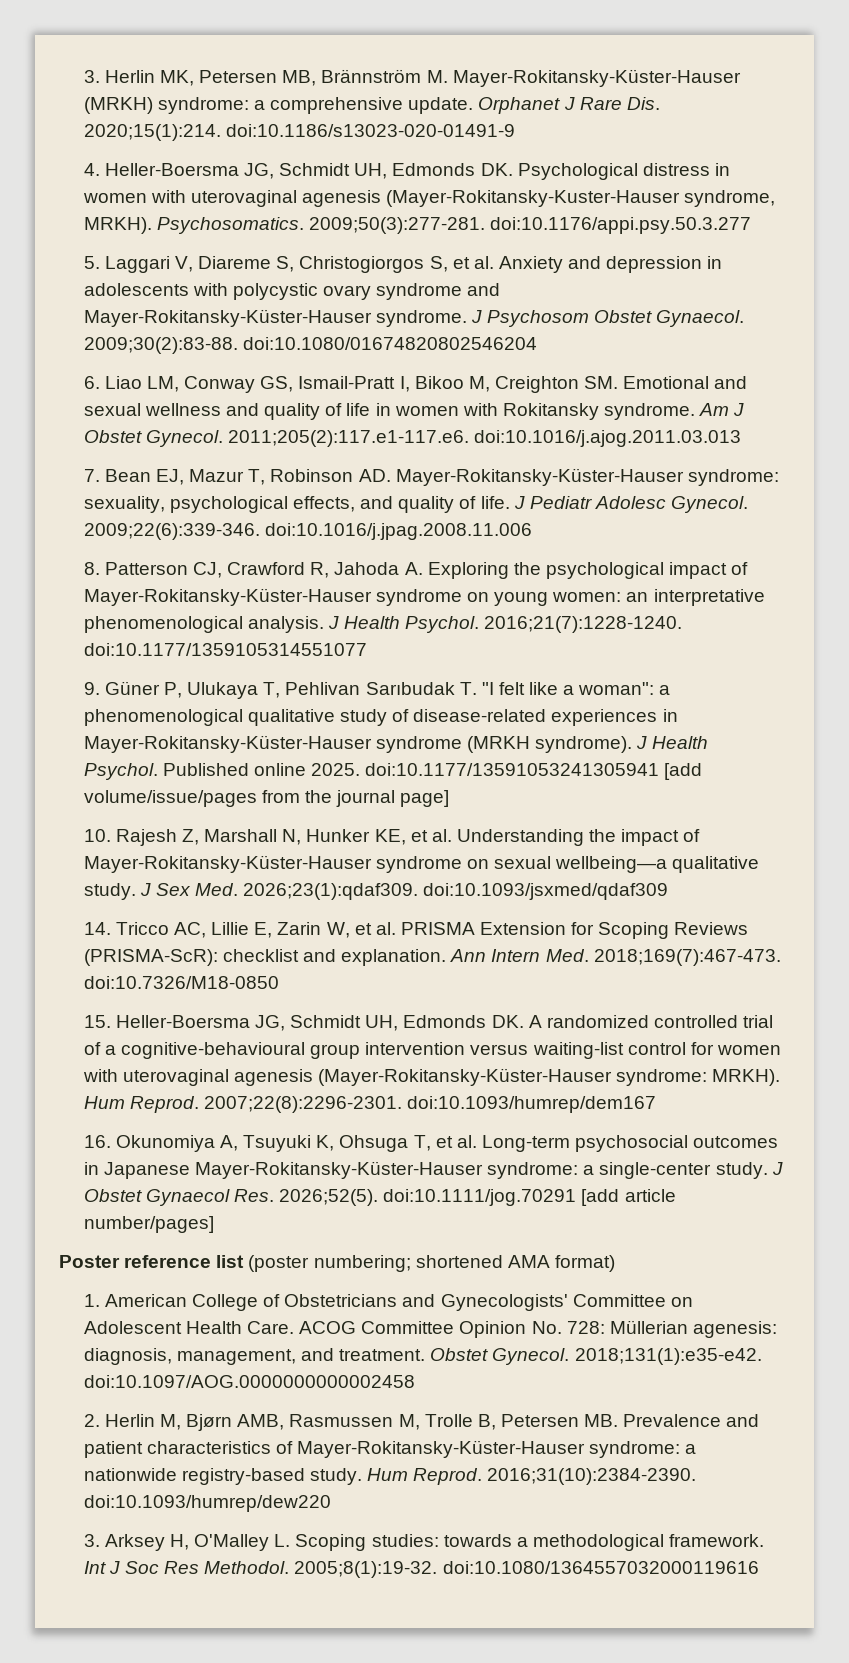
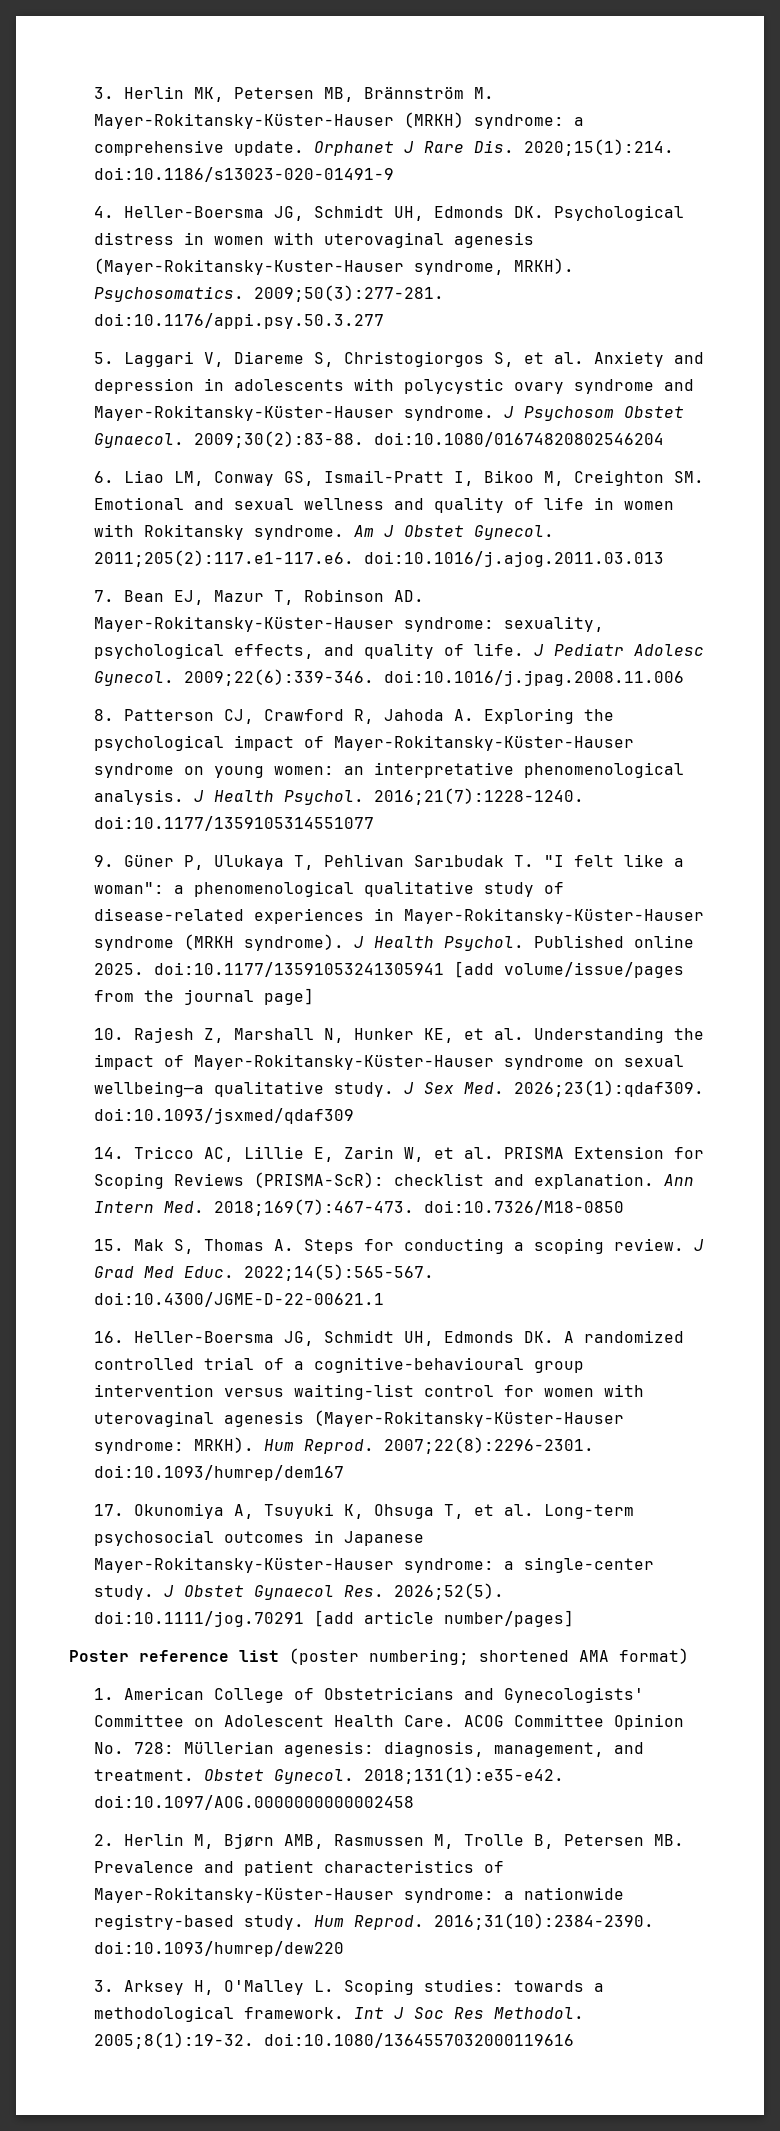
(111, 1021) none -> [133,1238,704,1254] [93,1264,434,1281] [93,1292,384,1307] [93,1331,124,1343] Mak S, Thomas A. Steps for conducting a scoping review. J Grad Med Educ. 2022;14(5):565-567. doi:10.4300/JGME-D-22-00621.1 // 16.
[83,1135,111,1148] 16. -> [93,1504,124,1516] 17.

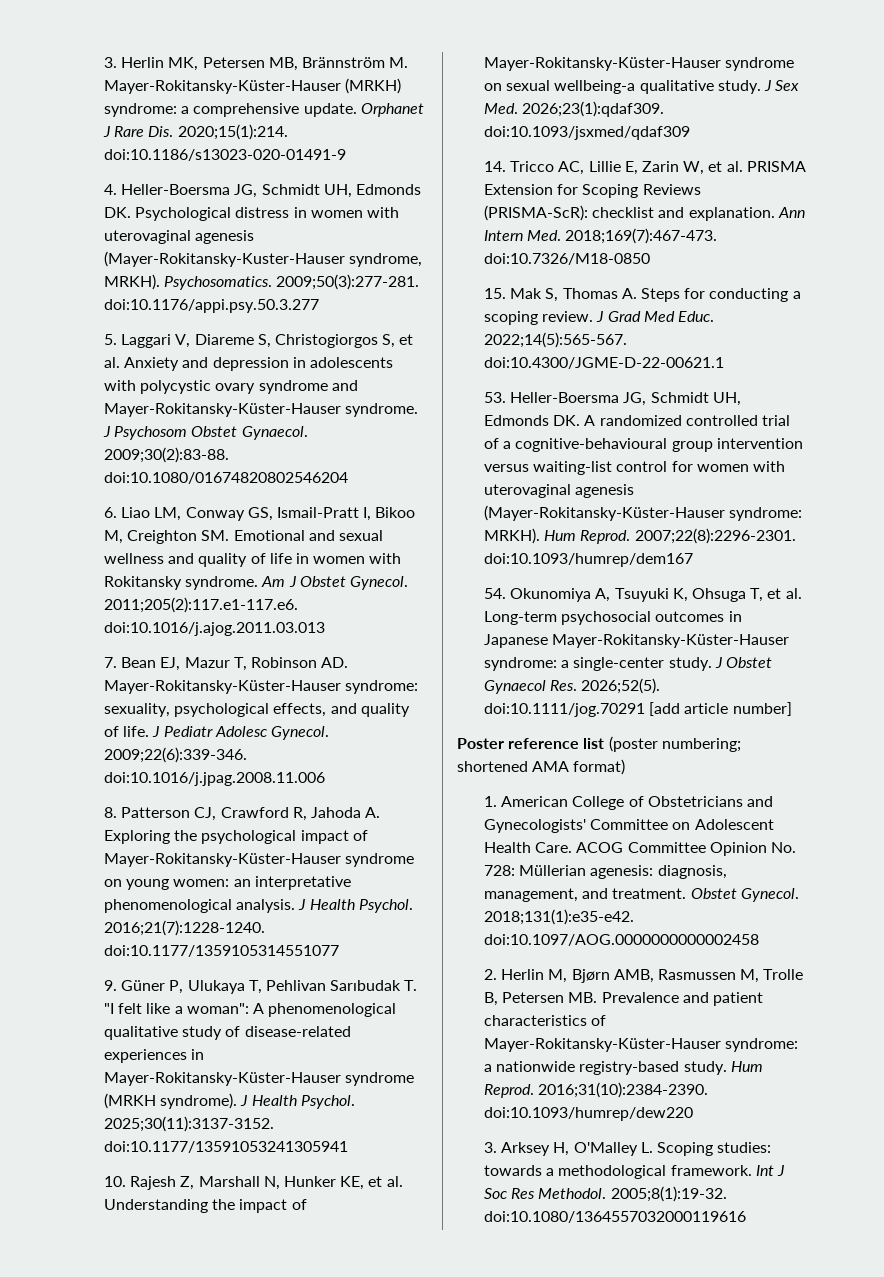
[173,885,184,894] a -> [253,1003,265,1014] A
[533,935,694,948] [93,961,684,978] [93,988,314,1005] Published online 2025. doi:10.1177/13591053241305941 [add volume/issue/pages from the journal page] -> [104,1116,275,1132] [104,1141,349,1153] 2025;30(11):3137-3152. doi:10.1177/13591053241305941
[93,1081,204,1097] wellbeing—a -> [554,80,636,94] wellbeing-a
[93,1331,124,1343] 16. -> [484,392,507,403] 53.
[93,1504,124,1516] 17. -> [484,588,507,599] 54.
[443,1610,574,1627] number/pages] -> [732,702,792,716] number]

